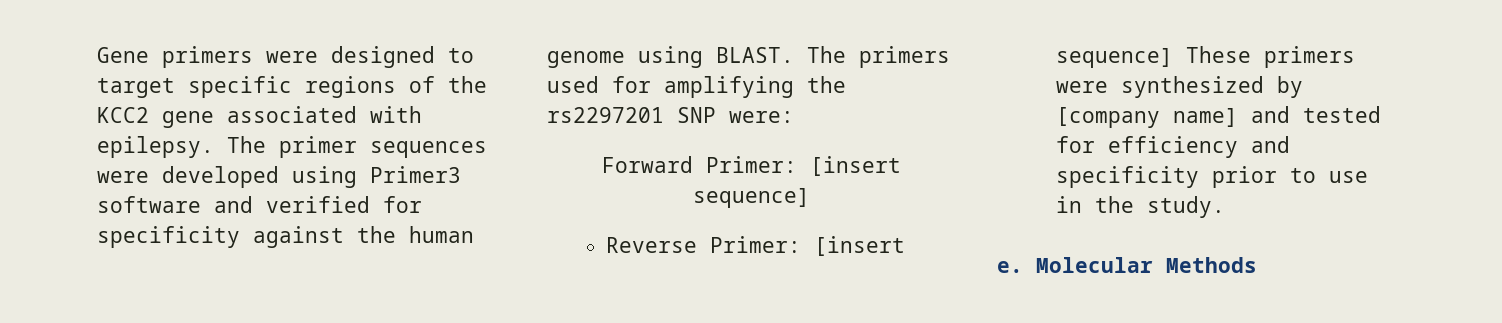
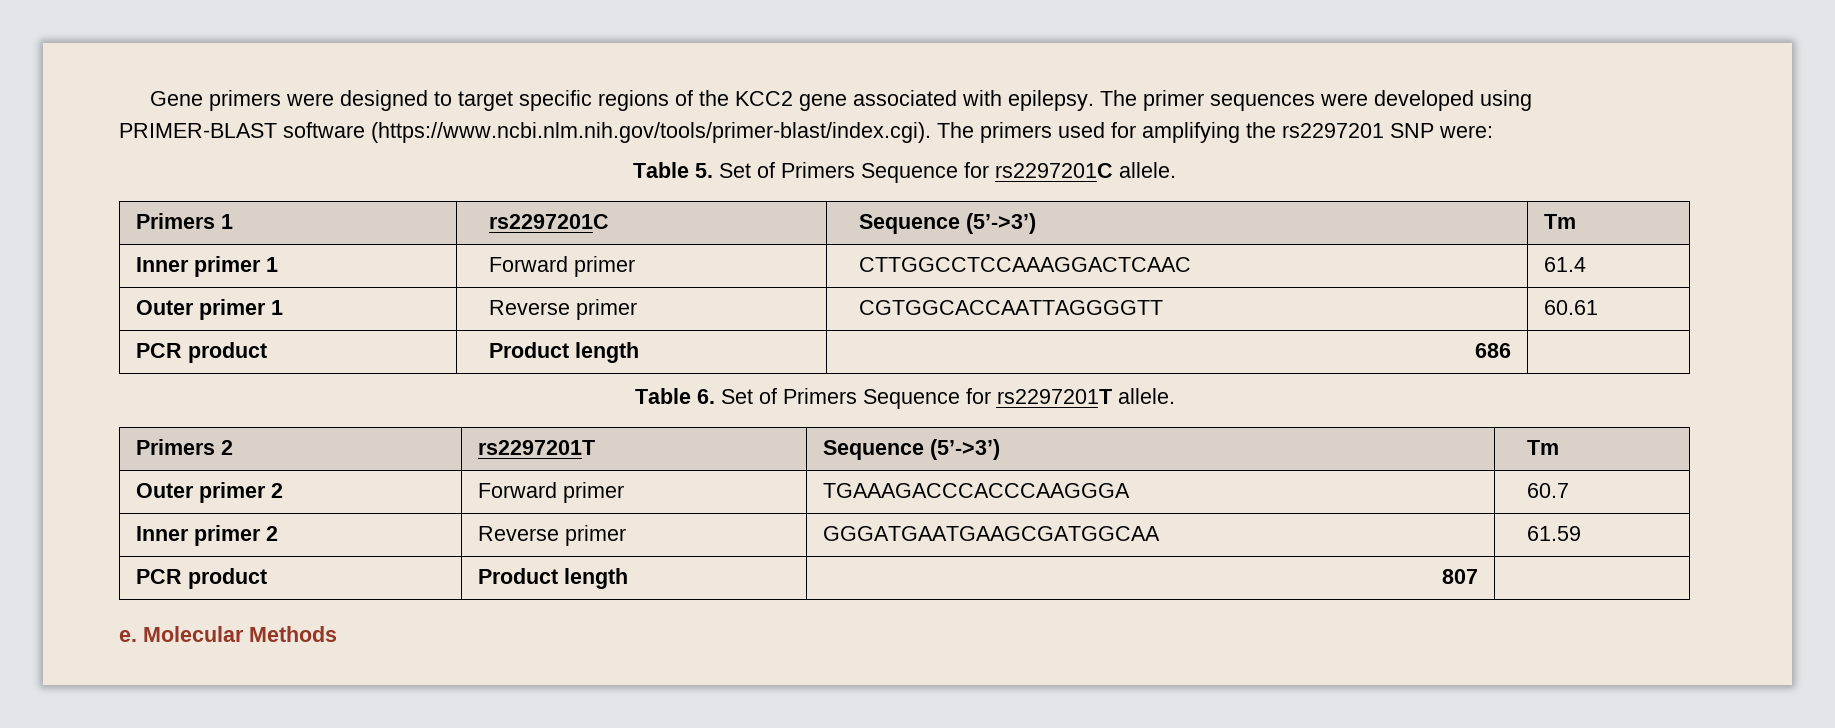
[370,166,461,183] [97,196,422,213] [97,226,474,248] [547,46,794,68] Primer3 software and verified for specificity against the human genome using BLAST. -> [119,122,931,143] PRIMER-BLAST software (https://www.ncbi.nlm.nih.gov/tools/primer-blast/index.cgi).
[601,156,901,176] [692,188,810,208] [606,236,906,256] [1056,46,1356,68] [1056,76,1304,98] [1056,106,1382,128] [1056,136,1291,158] [1056,166,1369,188] [1056,196,1226,218] Forward Primer: [insert sequence] // Reverse Primer: [insert sequence] These primers were synthesized by [company name] and tested for efficiency and specificity prior to use in the study. -> [633,162,1176,183] [135,213,233,229] [488,214,609,229] [858,213,1036,234] [1543,214,1576,229] [135,256,278,277] [488,256,635,277] [858,257,1191,272] [1543,257,1586,272] [135,299,283,320] [488,299,637,320] [858,300,1163,315] [1543,300,1598,315] [135,342,267,363] [488,342,639,363] [1475,343,1512,358] [634,388,1175,409] [135,439,233,455] [477,440,595,455] [822,439,1000,460] [1526,440,1559,455] [135,482,283,503] [477,482,624,503] [822,483,1130,498] [1526,483,1569,498] [135,525,278,546] [477,525,626,546] [822,526,1160,541] [1526,526,1581,541] [135,568,267,589] [477,568,628,589] [1442,569,1479,584] Table 5. Set of Primers Sequence for rs2297201C allele. // Primers 1 | rs2297201C | Sequence (5’->3’) | Tm // Inner primer 1 | Forward primer | CTTGGCCTCCAAAGGACTCAAC | 61.4 // Outer primer 1 | Reverse primer | CGTGGCACCAATTAGGGGTT | 60.61 // PCR product | Product length | 686 | // Table 6. Set of Primers Sequence for rs2297201T allele. // Primers 2 | rs2297201T | Sequence (5’->3’) | Tm // Outer primer 2 | Forward primer | TGAAAGACCCACCCAAGGGA | 60.7 // Inner primer 2 | Reverse primer | GGGATGAATGAAGCGATGGCAA | 61.59 // PCR product | Product length | 807 |

